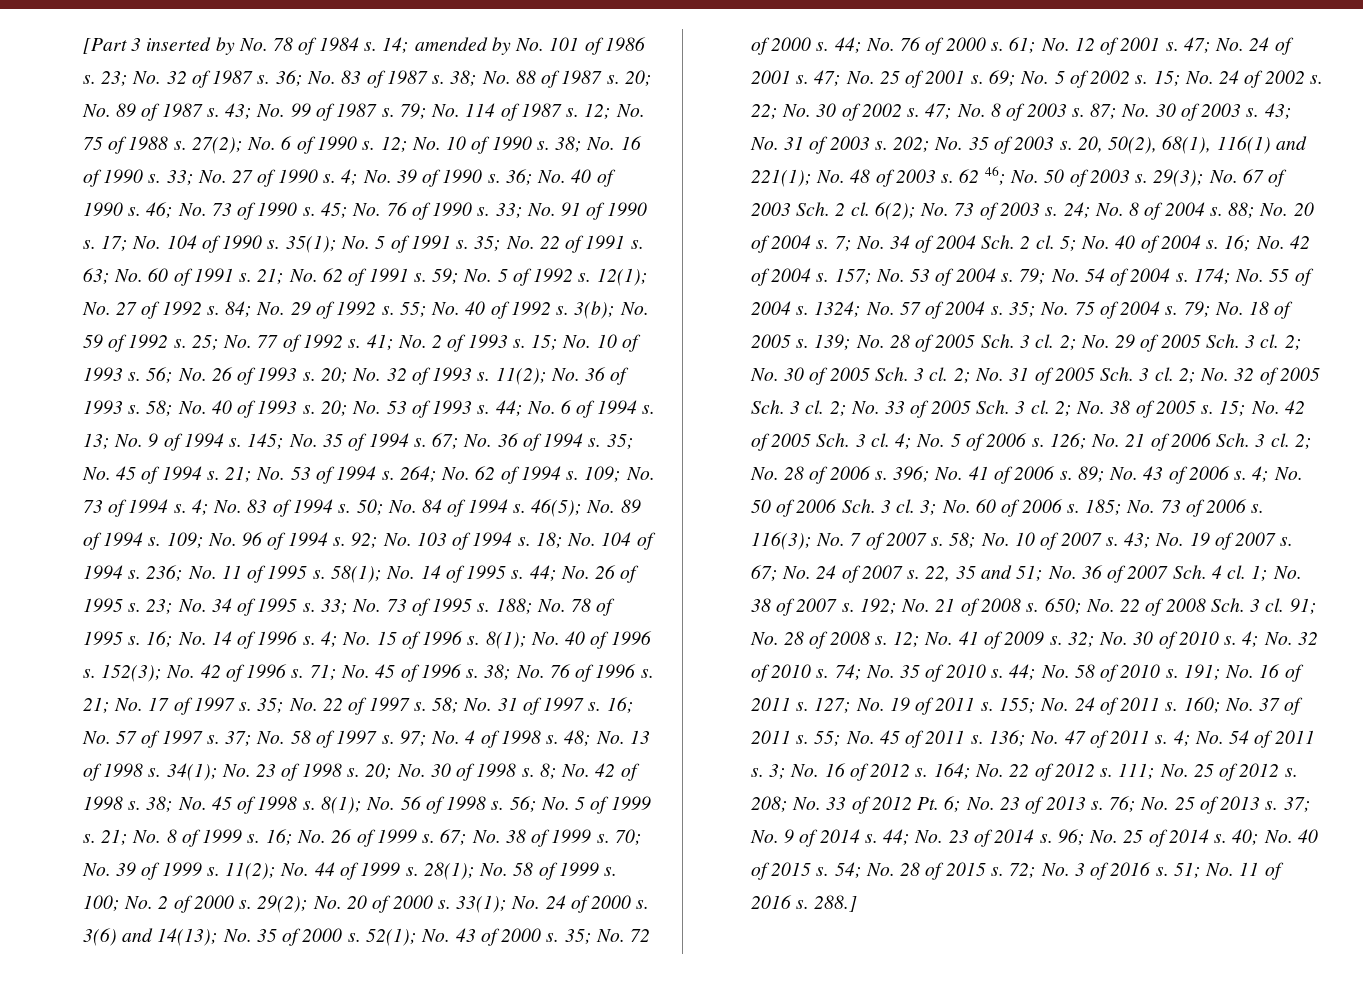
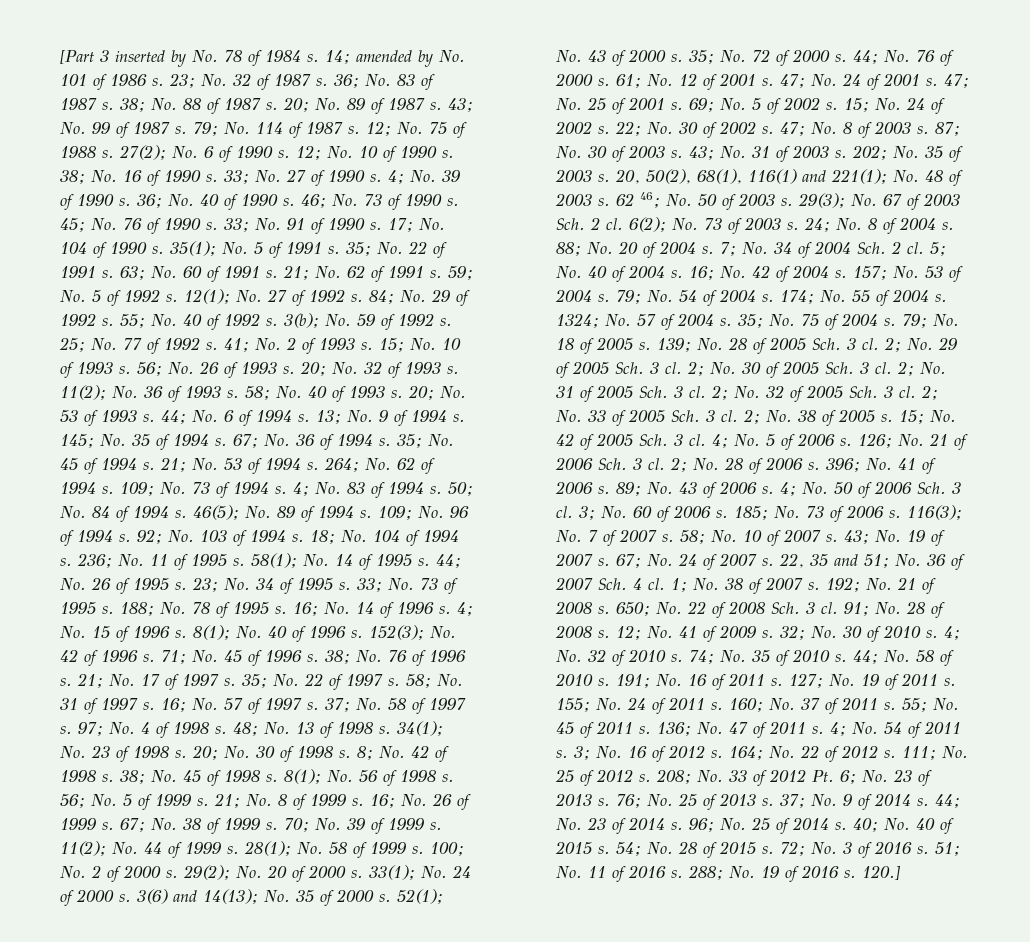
[814,895,858,912] 288.] -> [688,865,902,883] 288; No. 19 of 2016 s. 120.]

